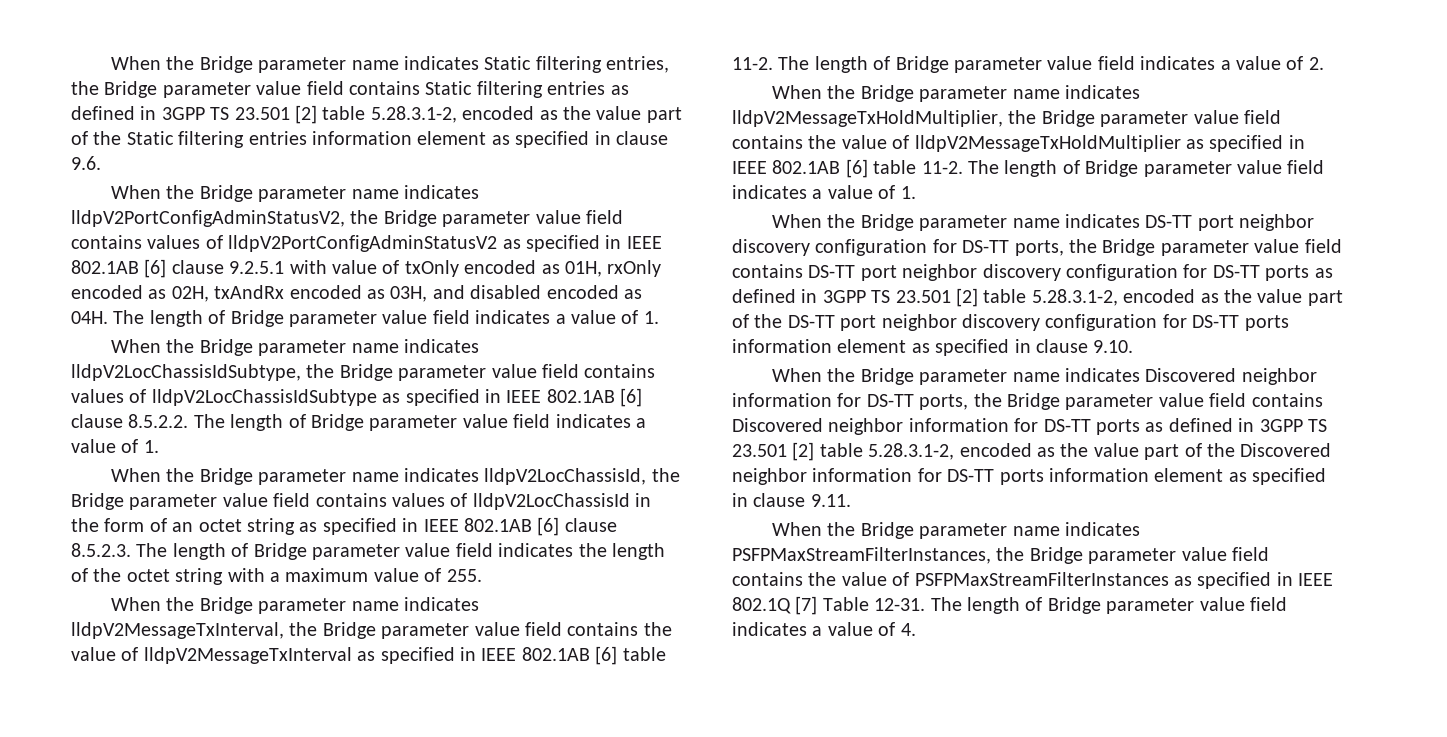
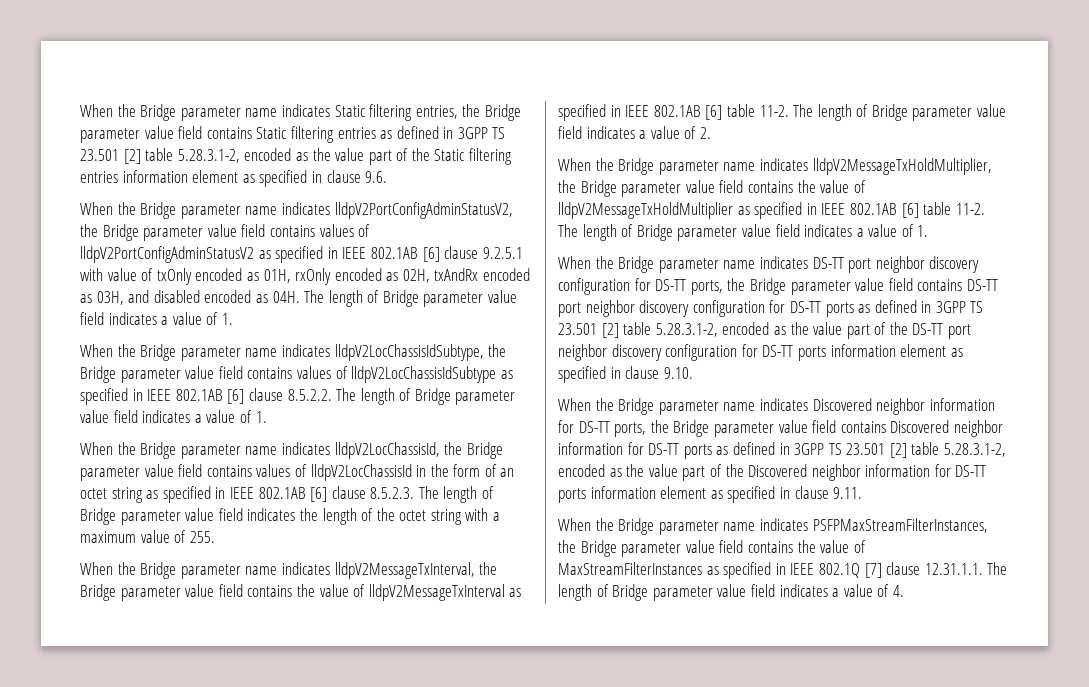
[914,572,1169,586] PSFPMaxStreamFilterInstances -> [558,562,702,575] MaxStreamFilterInstances
[822,597,926,611] Table 12-31. -> [886,562,983,575] clause 12.31.1.1.

